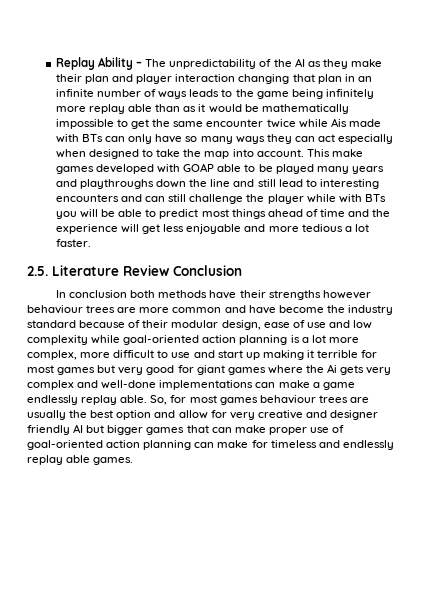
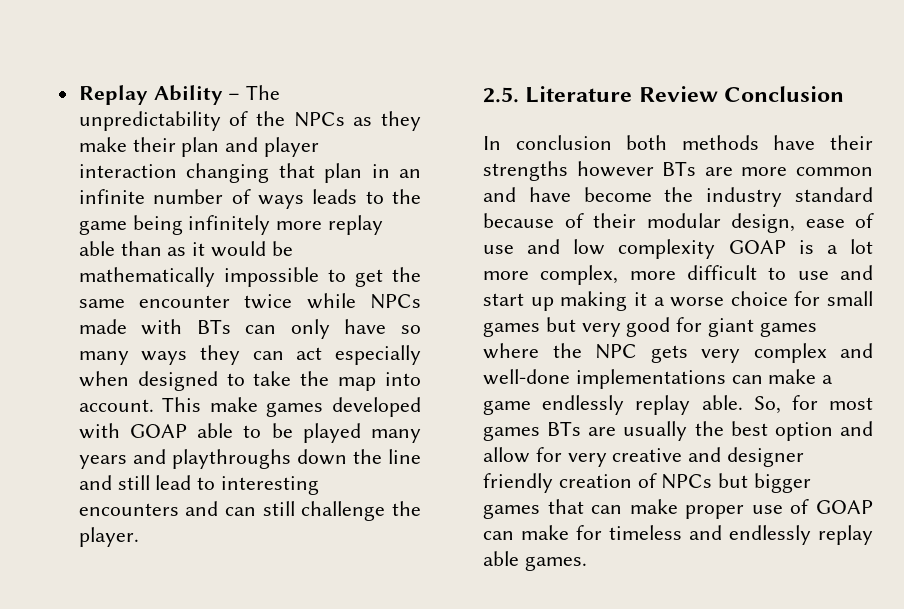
[294,58,305,67] AI -> [293,112,345,127] NPCs
[330,118,347,127] Ais -> [370,294,421,309] NPCs
[267,194,386,204] [55,209,391,219] [55,224,369,234] [55,239,91,247] player while with BTs you will be able to predict most things ahead of time and the experience will get less enjoyable and more tedious a lot faster. -> [78,527,139,547] player.
[27,305,116,314] behaviour trees -> [662,161,697,176] BTs
[91,335,288,345] while goal-oriented action planning -> [728,240,786,254] GOAP
[317,350,378,358] [27,365,54,373] terrible for most -> [653,291,873,307] a worse choice for small
[327,364,338,373] Ai -> [595,344,637,359] NPC
[259,395,348,404] behaviour trees -> [547,421,582,436] BTs
[73,424,84,433] AI -> [558,473,713,489] creation of NPCs
[27,440,192,450] goal-oriented action planning -> [816,500,873,514] GOAP

